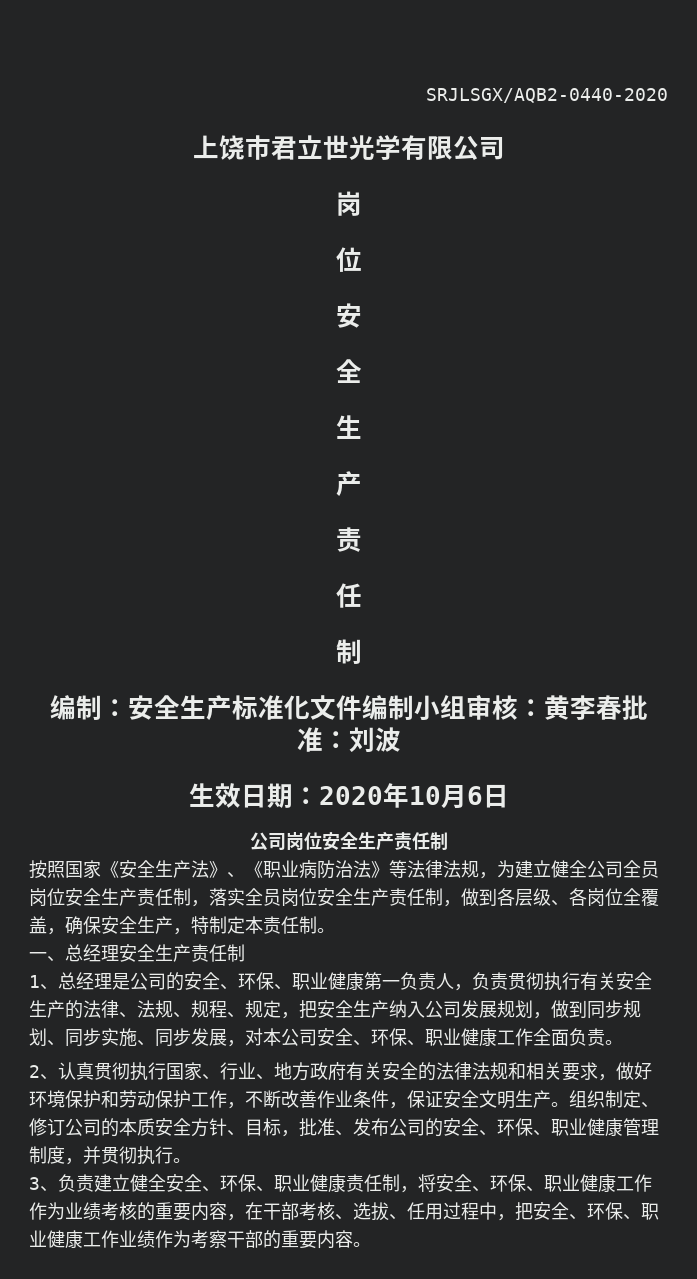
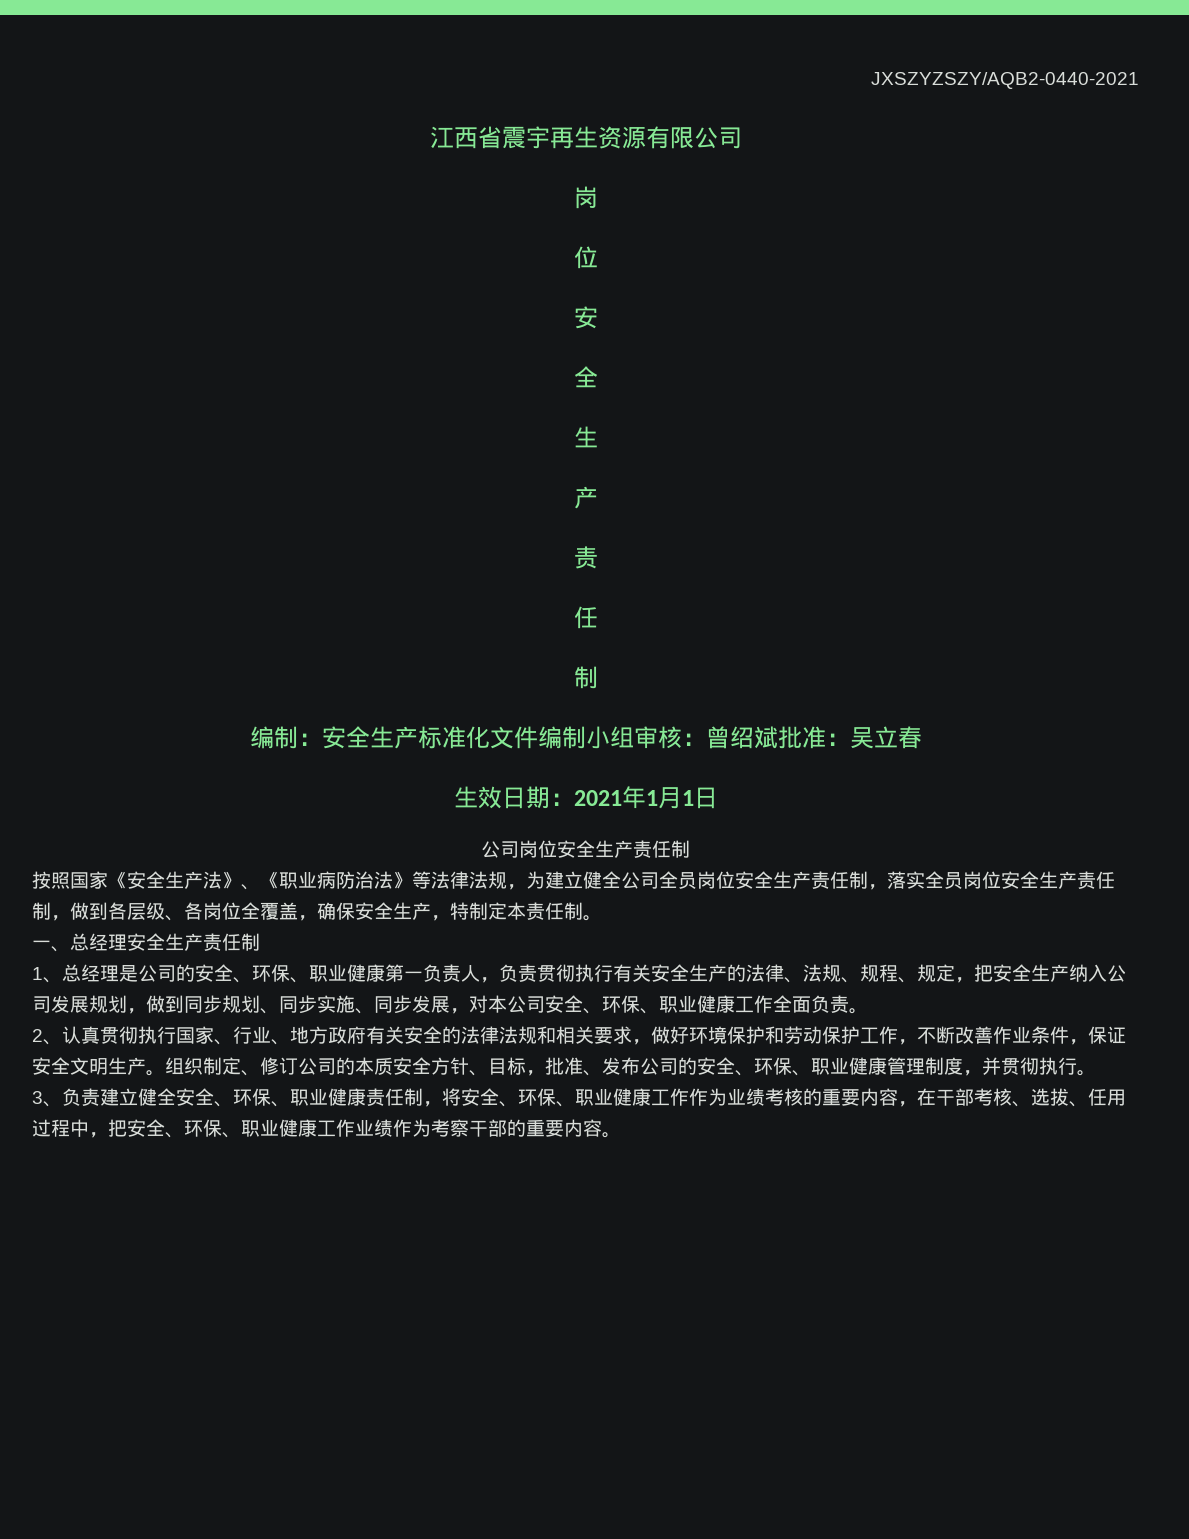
[426,88,668,103] [192,135,401,160] SRJLSGX/AQB2-0440-2020 // 上饶市君立世光学 -> [871,72,1139,89] [429,126,646,149] JXSZYZSZY/AQB2-0440-2021 // 江西省震宇再生资源
[543,695,648,720] [296,727,401,753] 黄李春批准：刘波 -> [705,726,922,749] 曾绍斌批准：吴立春
[318,783,483,809] 2020年10月6 -> [573,786,694,809] 2021年1月1

